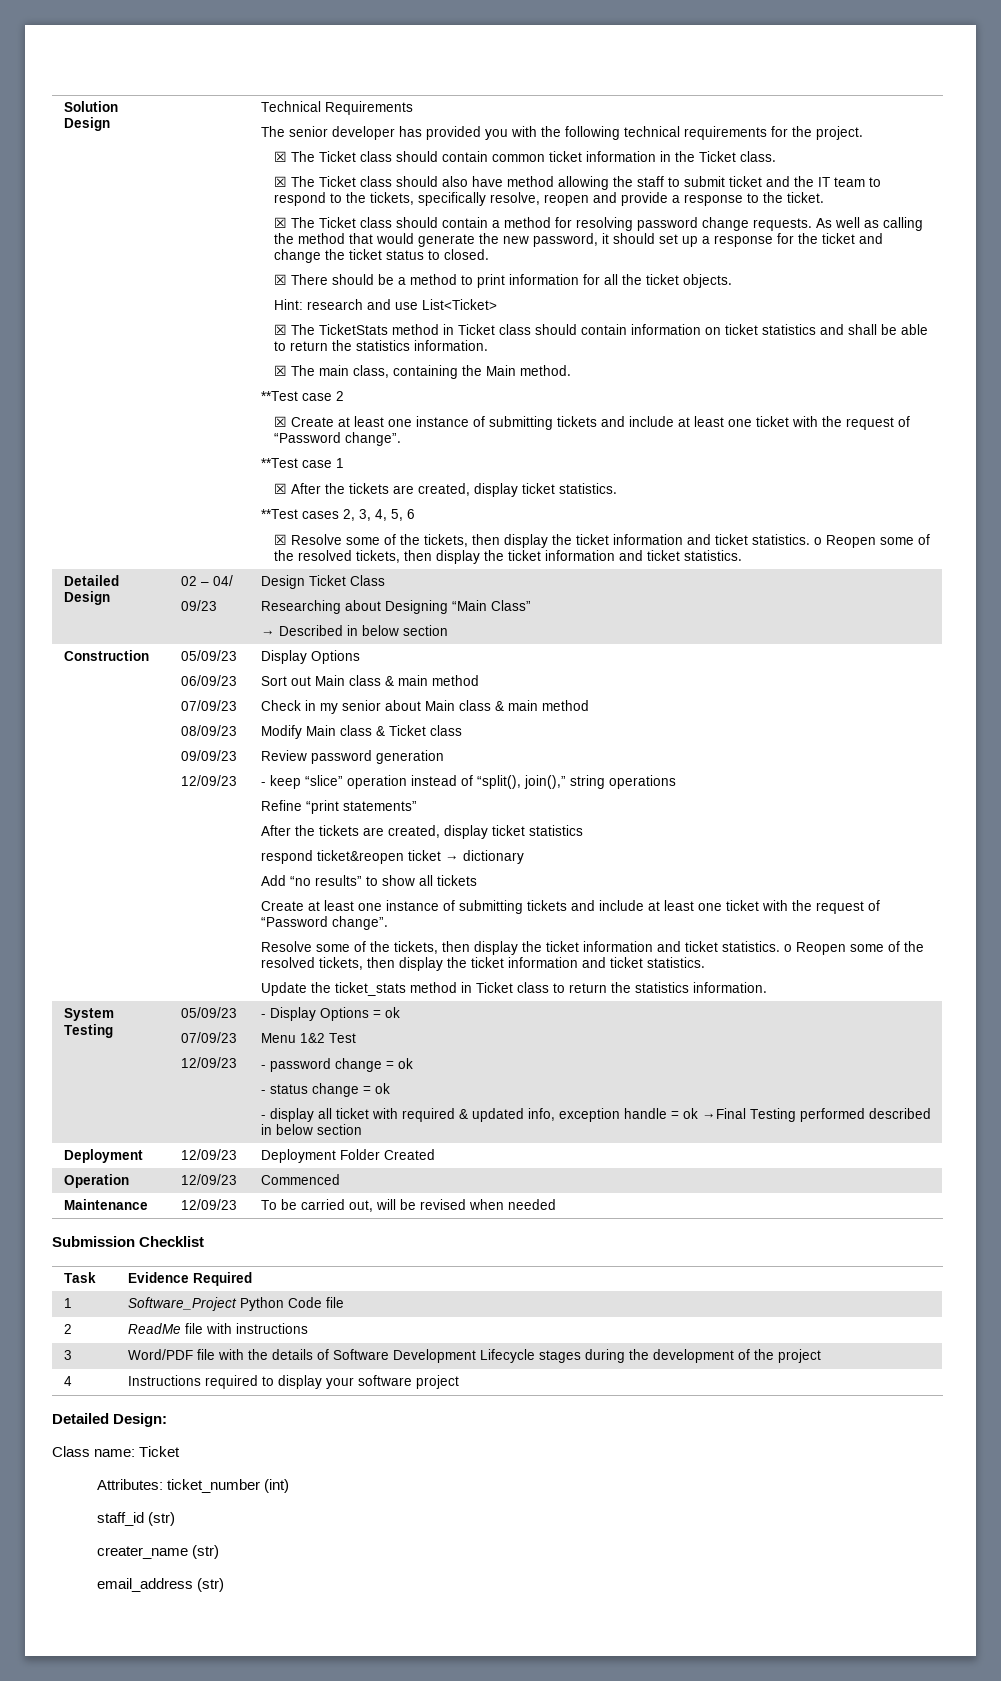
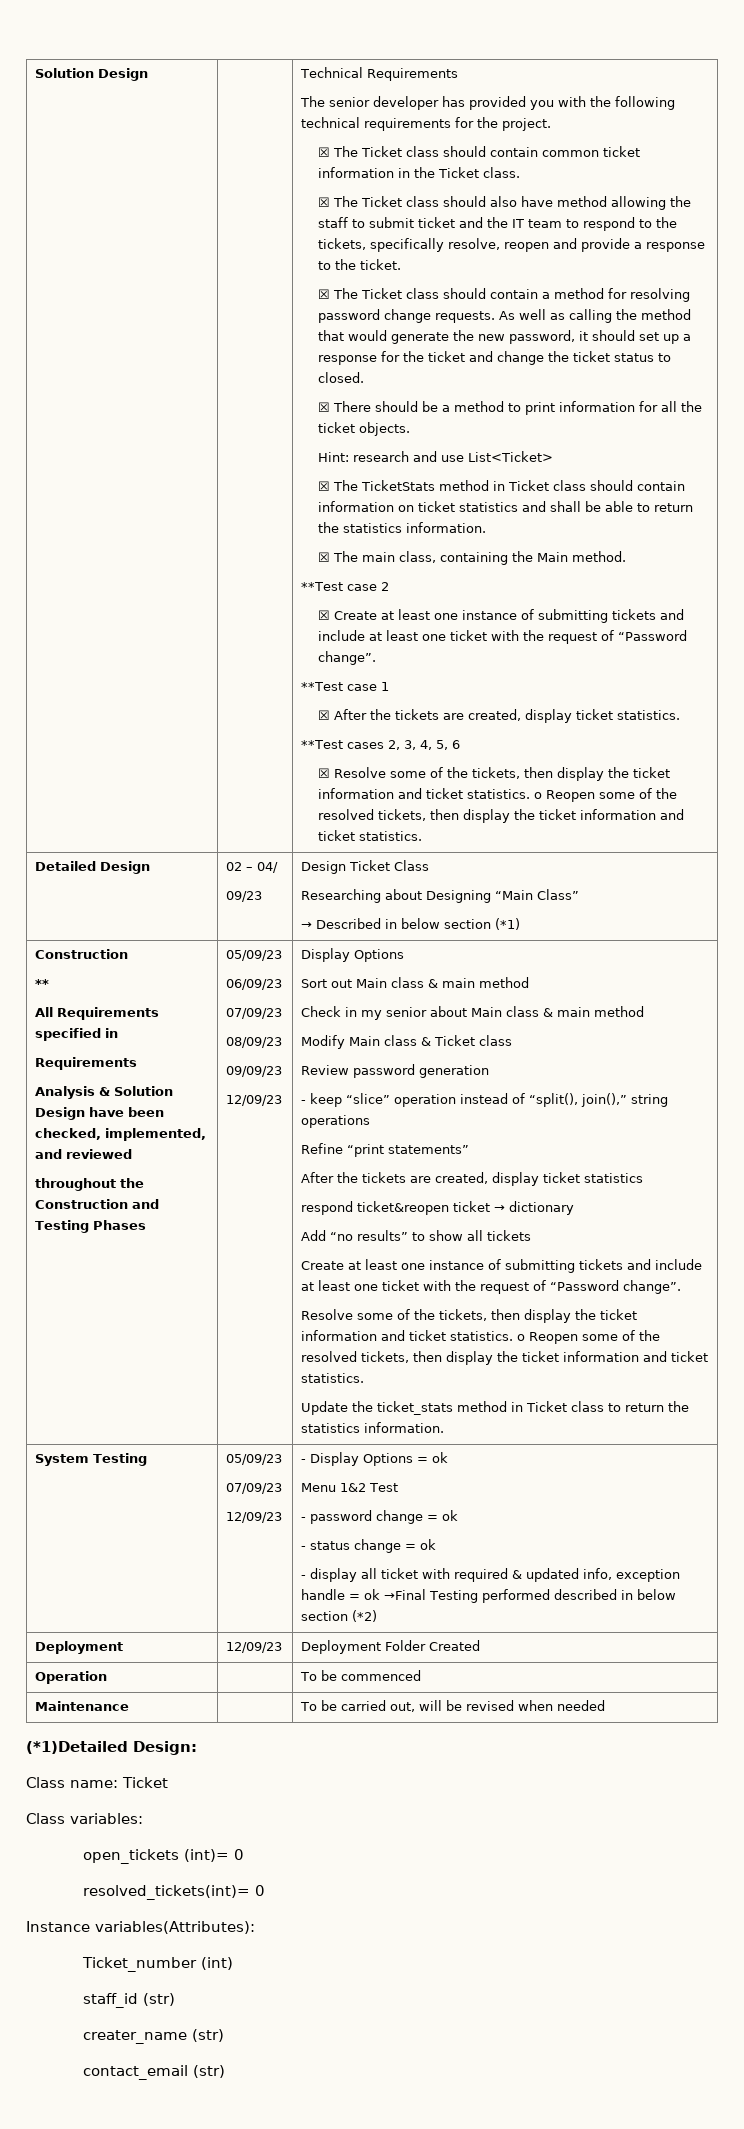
[63,650,149,661] // Construction -> [494,918,520,930] [34,949,128,959] [34,979,49,988] [34,1007,159,1020] [34,1028,118,1041] [34,1057,137,1070] [34,1086,173,1099] [34,1107,164,1120] [34,1128,206,1141] [34,1149,132,1159] [34,1178,144,1191] [34,1199,159,1209] [34,1220,146,1233] (*1) // Construction // ** // All Requirements specified in // Requirements // Analysis & Solution Design have been checked, implemented, and reviewed // throughout the Construction and Testing Phases
(362, 1129) none -> [351,1610,377,1622] (*2)
[180,1174,237,1185] [260,1174,340,1185] 12/09/23 | Commenced -> [299,1670,421,1681] | To be commenced
[180,1199,237,1210] 12/09/23 -> (129, 1706) none
[52,1236,205,1247] [63,1272,96,1283] [127,1272,252,1286] [63,1298,72,1308] [127,1297,344,1311] [63,1324,72,1334] [127,1323,308,1334] [63,1350,72,1360] [127,1349,821,1363] [63,1376,72,1386] [127,1375,459,1389] [52,1413,168,1427] [52,1446,181,1457] [97,1479,261,1493] Submission Checklist // Task | Evidence Required // 1 | Software_Project Python Code file // 2 | ReadMe file with instructions // 3 | Word/PDF file with the details of Software Development Lifecycle stages during the development of the project // 4 | Instructions required to display your software project // Detailed Design: // Class name: Ticket // Attributes: ticket_number -> [26,1741,197,1755] [26,1777,168,1788] [26,1813,143,1824] [83,1849,245,1864] [83,1885,266,1900] [26,1921,255,1934] [82,1957,198,1972] (*1)Detailed Design: // Class name: Ticket // Class variables: // open_tickets (int)= 0 // resolved_tickets(int)= 0 // Instance variables(Attributes): // Ticket_number
[97,1578,194,1592] email_address -> [83,2065,189,2080] contact_email

